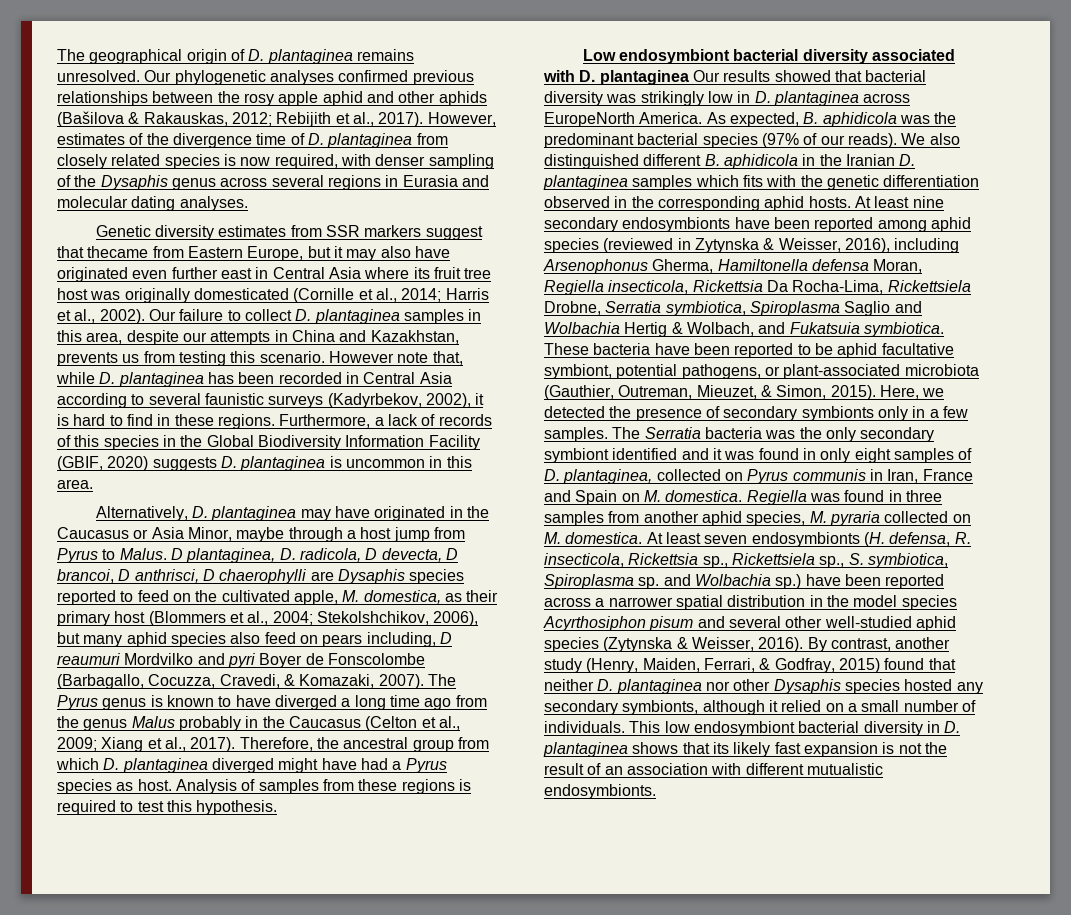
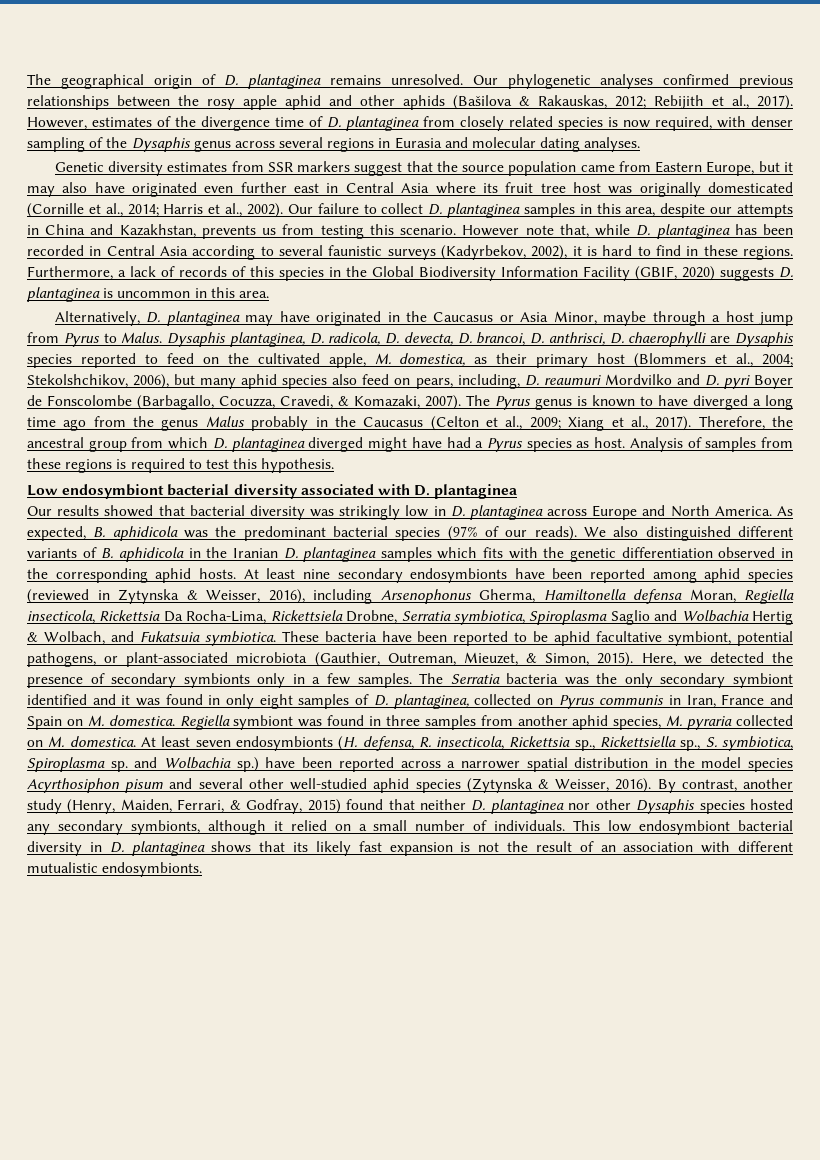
[87,246,149,258] thecame -> [436,161,615,176] the source population came
[170,548,183,560] D -> [167,332,227,347] Dysaphis
[365,548,458,562] [57,569,215,583] D devecta, D brancoi, D anthrisci, D -> [385,332,624,346] D. devecta, D. brancoi, D. anthrisci, D.
[322,632,452,647] pears including, D -> [415,374,539,389] pears, including, D.
(225, 659) none -> [704,375,719,386] D.
(689, 77) none -> (518, 491) //
[544,112,635,127] EuropeNorth -> [592,505,710,520] Europe and North
(702, 160) none -> [27,547,97,558] variants of
(807, 497) none -> [233,715,294,730] symbiont
[731,553,815,565] Rickettsiela -> [600,736,677,747] Rickettsiella

